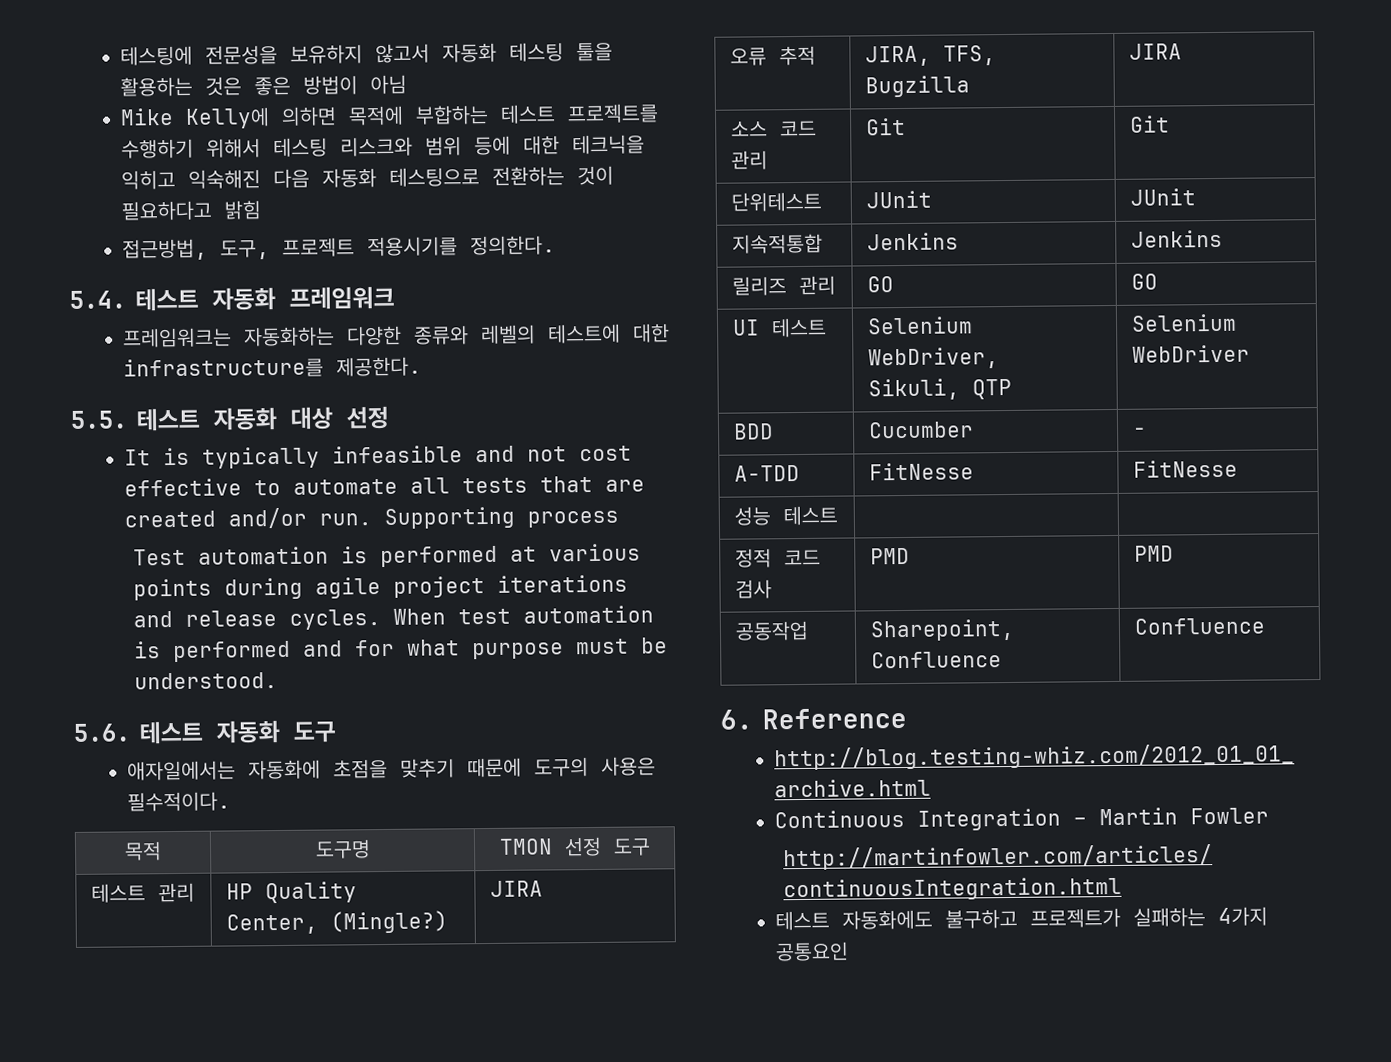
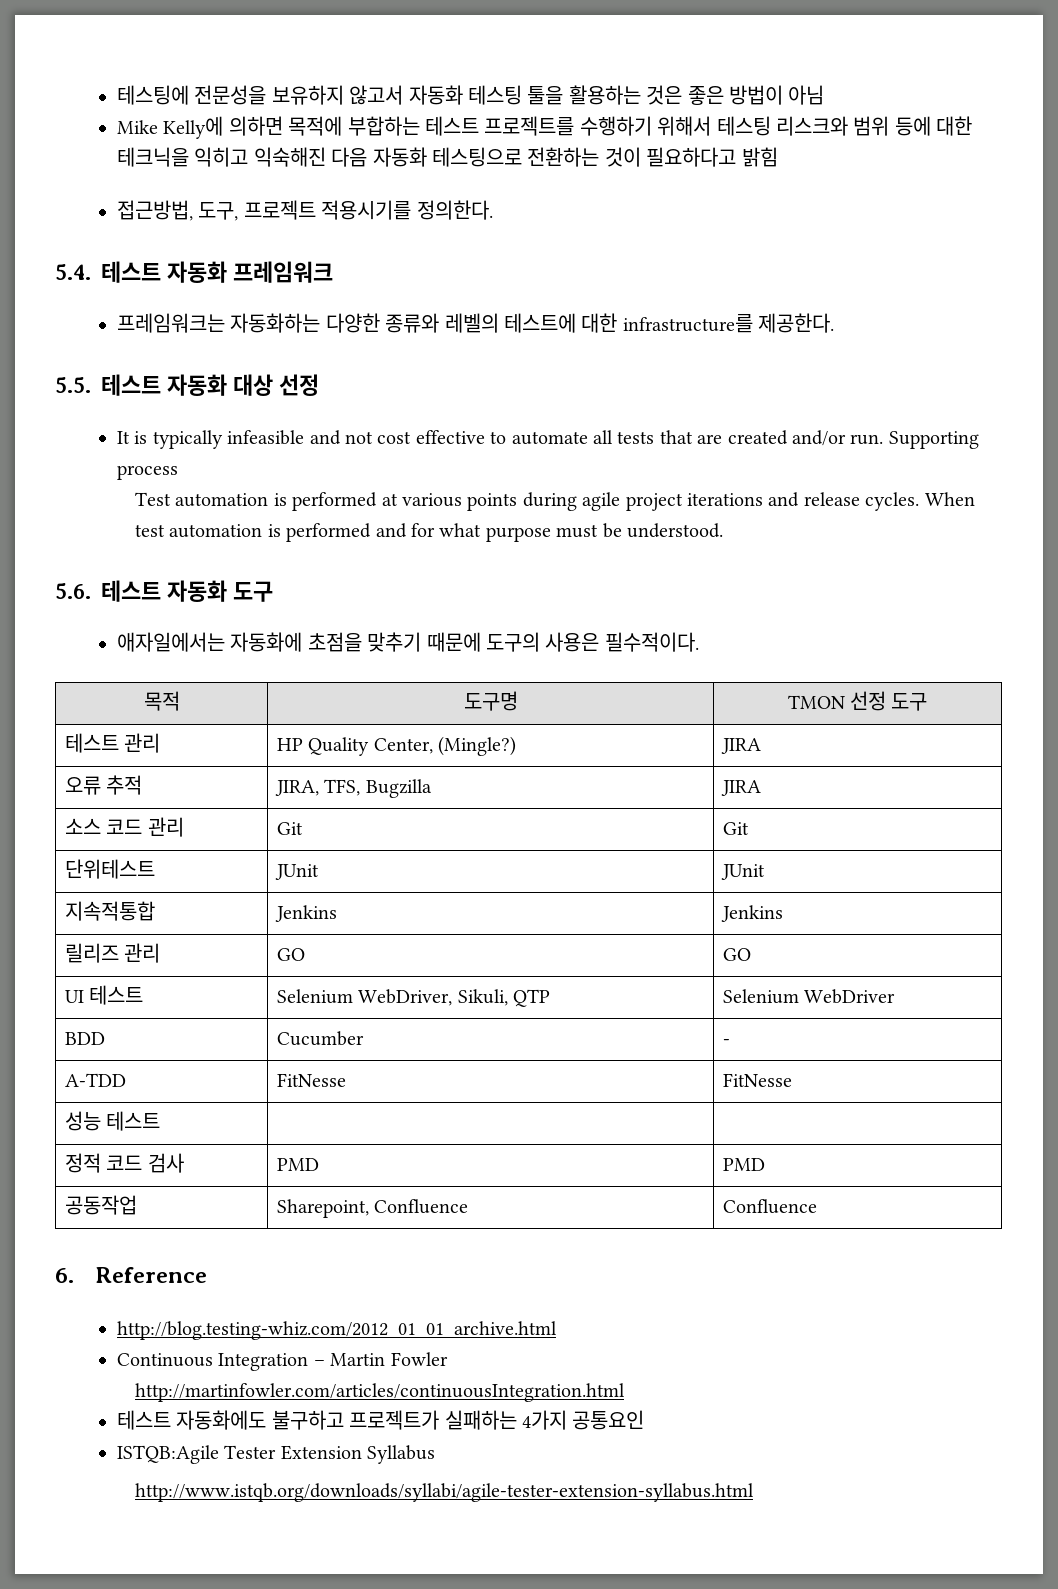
(849, 951) none -> [116,1445,436,1464] [134,1483,754,1502] // ISTQB:Agile Tester Extension Syllabus // http://www.istqb.org/downloads/syllabi/agile-tester-extension-syllabus.html

